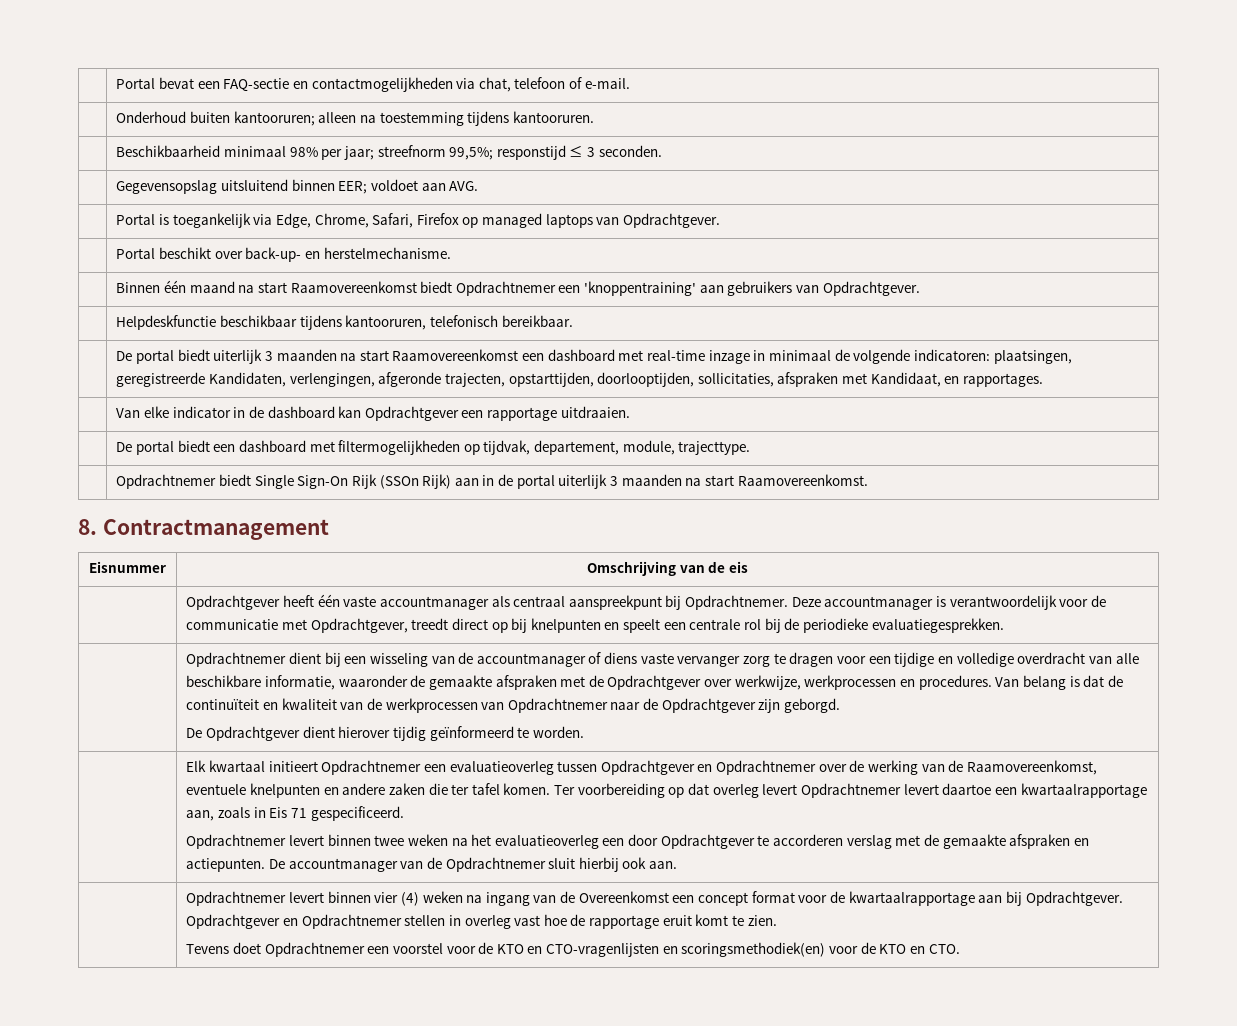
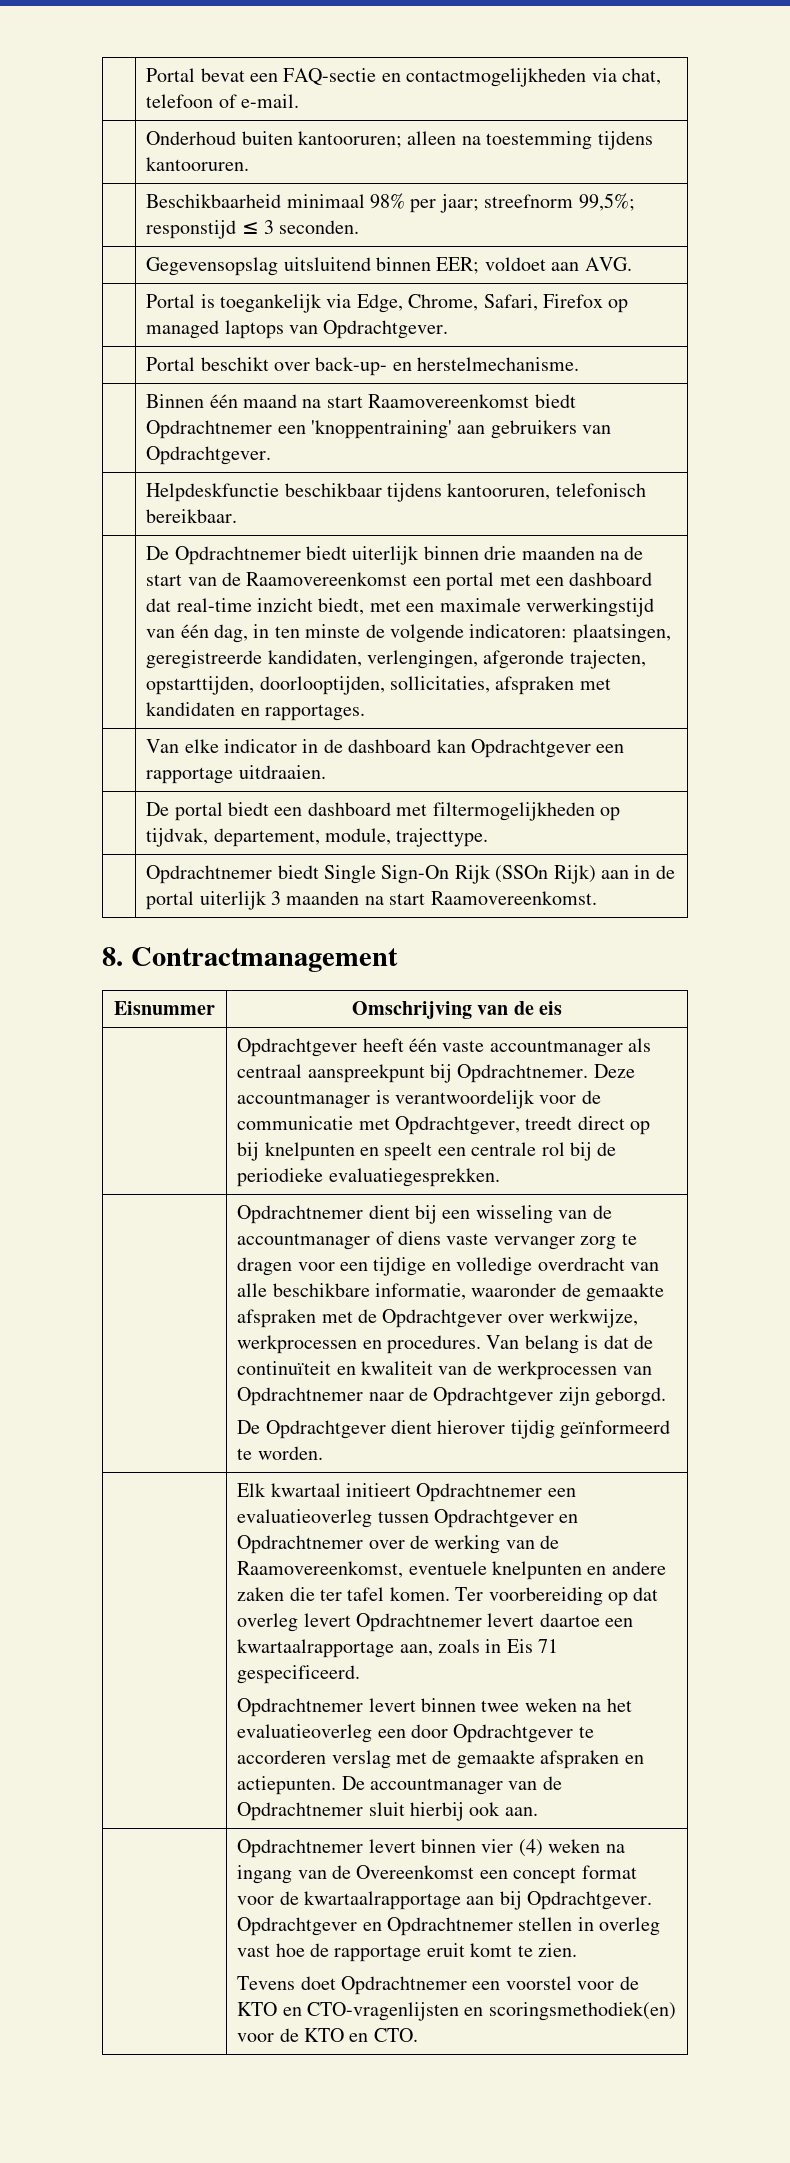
[135,350,174,364] portal -> [174,546,301,565] Opdrachtnemer
[264,349,831,364] 3 maanden na start Raamovereenkomst een dashboard met real-time inzage in minimaal -> [423,546,644,560] [146,572,653,591] [146,598,655,617] [146,624,361,643] binnen drie maanden na de start van de Raamovereenkomst een portal met een dashboard dat real-time inzicht biedt, met een maximale verwerkingstijd van één dag, in ten minste
[208,372,286,387] Kandidaten, -> [267,650,362,667] kandidaten,
[870,372,941,387] Kandidaat, -> [146,702,236,716] kandidaten

